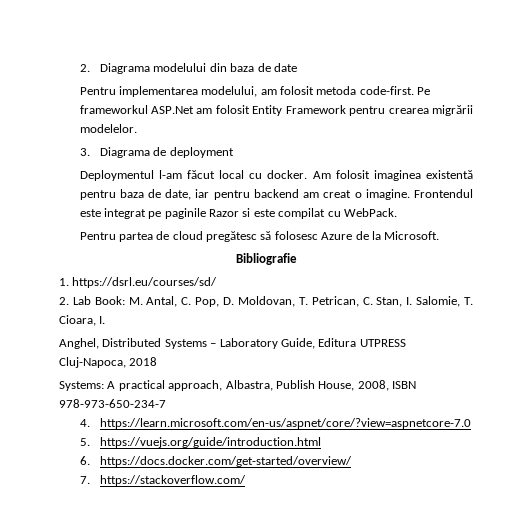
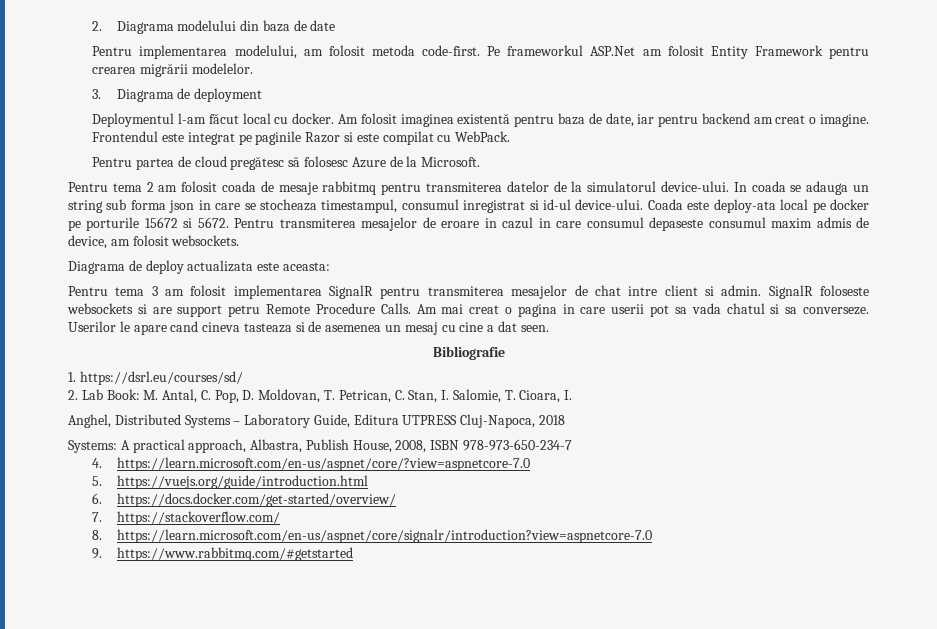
(440, 235) none -> [68,181,869,195] [68,199,870,213] [68,217,870,231] [68,235,240,249] [68,260,330,274] [68,285,870,299] [67,303,870,317] [68,321,549,335] // Pentru tema 2 am folosit coada de mesaje rabbitmq pentru transmiterea datelor de la simulatorul device-ului. In coada se adauga un string sub forma json in care se stocheaza timestampul, consumul inregistrat si id-ul device-ului. Coada este deploy-ata local pe docker pe porturile 15672 si 5672. Pentru transmiterea mesajelor de eroare in cazul in care consumul depaseste consumul maxim admis de device, am folosit websockets. // Diagrama de deploy actualizata este aceasta: // Pentru tema 3 am folosit implementarea SignalR pentru transmiterea mesajelor de chat intre client si admin. SignalR foloseste websockets si are support petru Remote Procedure Calls. Am mai creat o pagina in care userii pot sa vada chatul si sa converseze. Userilor le apare cand cineva tasteaza si de asemenea un mesaj cu cine a dat seen.
(247, 480) none -> [92,529,652,543] [92,547,353,561] // 8. https://learn.microsoft.com/en-us/aspnet/core/signalr/introduction?view=aspnetcore-7.0 // 9. https://www.rabbitmq.com/#getstarted

